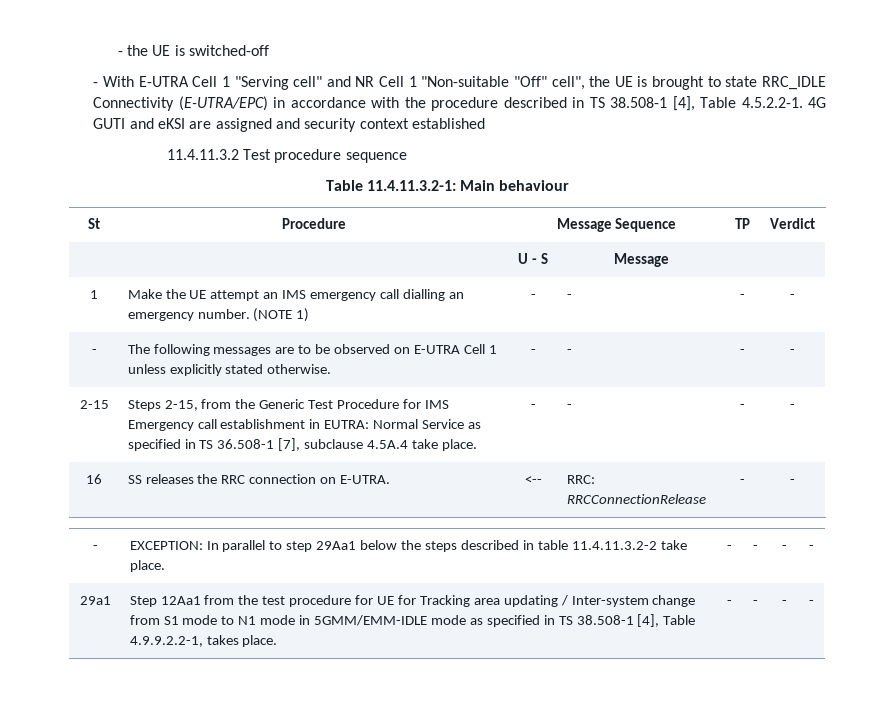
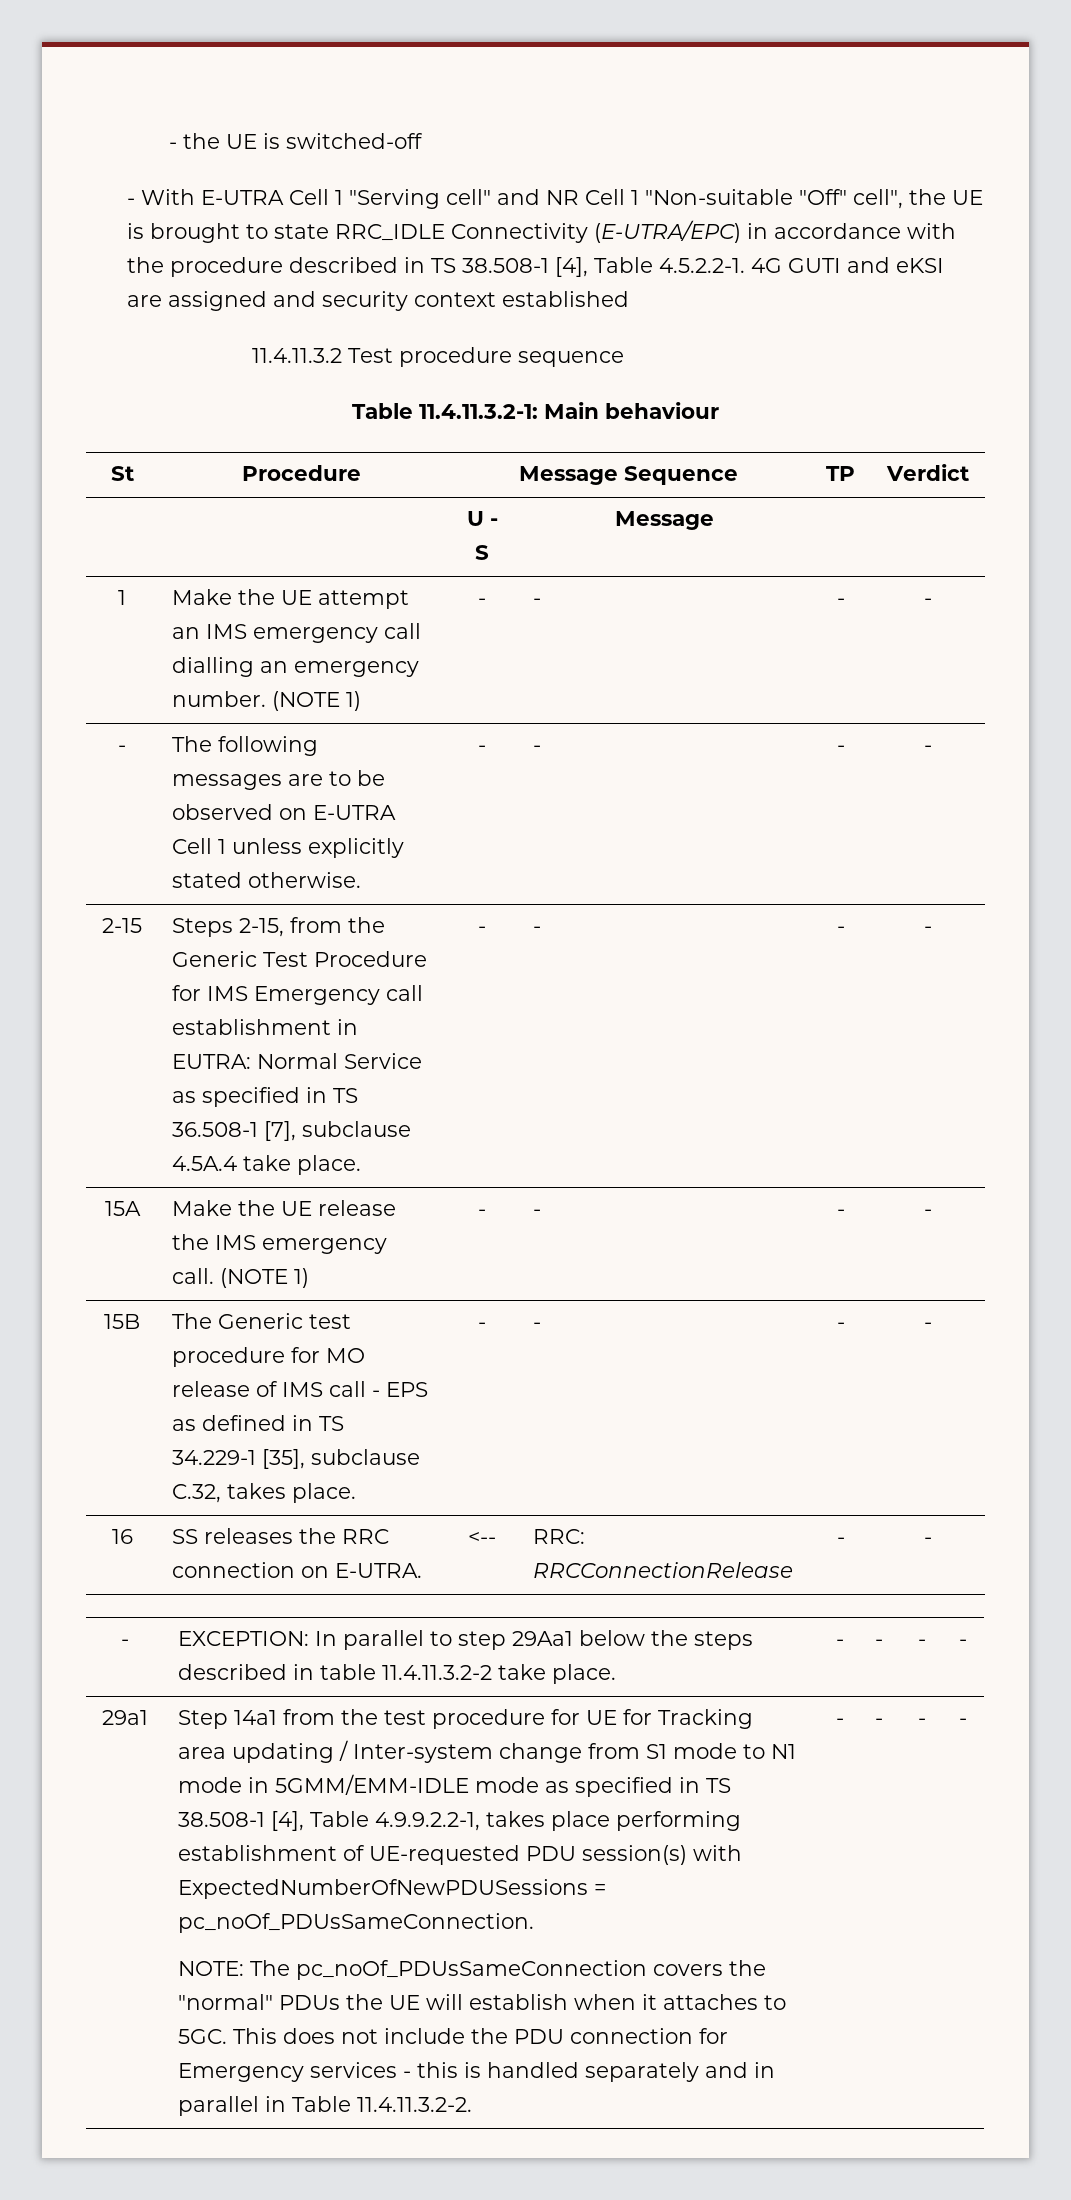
(795, 406) none -> [104,1201,141,1216] [172,1200,397,1216] [172,1234,388,1254] [172,1268,310,1288] [478,1209,486,1216] [533,1209,542,1216] [836,1209,845,1216] [923,1209,932,1216] [104,1314,140,1329] [172,1313,352,1329] [172,1347,366,1367] [172,1381,429,1397] [172,1415,345,1431] [172,1449,421,1469] [172,1483,357,1503] [478,1322,486,1329] [533,1322,542,1329] [836,1322,845,1329] [923,1322,932,1329] // 15A | Make the UE release the IMS emergency call. (NOTE 1) | - | - | - | - // 15B | The Generic test procedure for MO release of IMS call - EPS as defined in TS 34.229-1 [35], subclause C.32, takes place. | - | - | - | -
[160,596,201,605] 12Aa1 -> [234,1710,278,1725] 14a1
[242,635,278,647] place. -> [551,1811,742,1831] [178,1845,743,1865] [178,1879,607,1899] [178,1913,535,1933] [178,1960,767,1980] [178,1994,787,2010] [178,2028,729,2044] [178,2062,776,2082] [178,2096,473,2116] place performing establishment of UE-requested PDU session(s) with ExpectedNumberOfNewPDUSessions = pc_noOf_PDUsSameConnection. // NOTE: The pc_noOf_PDUsSameConnection covers the "normal" PDUs the UE will establish when it attaches to 5GC. This does not include the PDU connection for Emergency services - this is handled separately and in parallel in Table 11.4.11.3.2-2.

